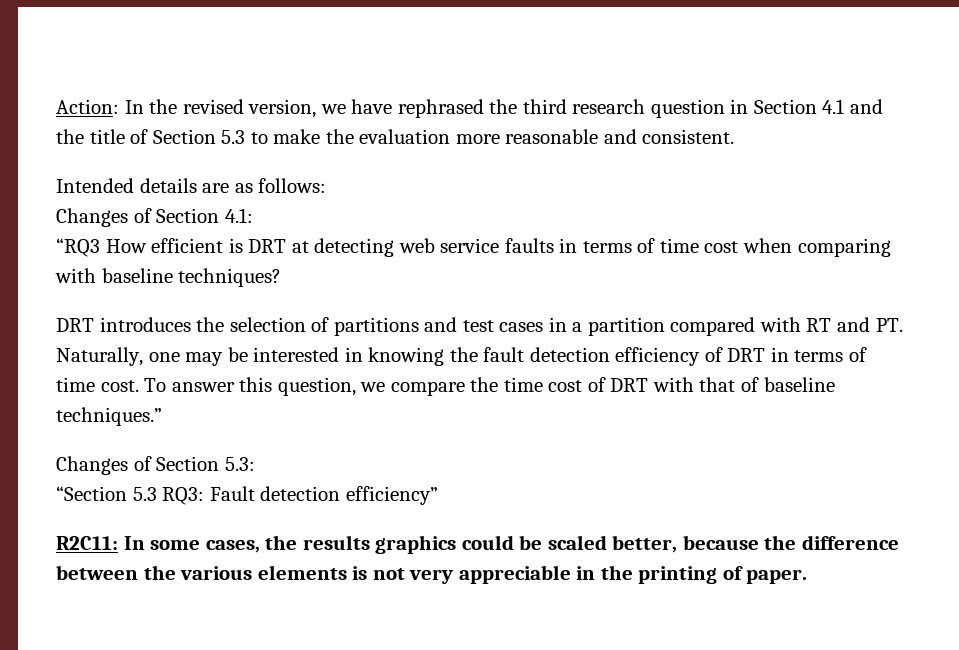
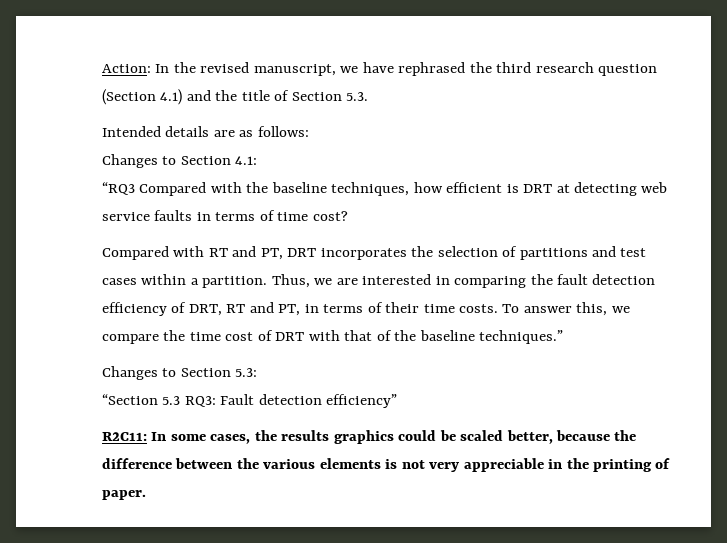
[248,99,317,118] version, -> [253,64,336,76] manuscript,
[730,99,845,114] in Section 4.1 -> [102,89,183,105] (Section 4.1)
[221,129,735,144] 5.3 to make the evaluation more reasonable and consistent. -> [346,92,369,101] 5.3.
[133,208,152,223] of -> [162,156,177,165] to
[105,239,147,253] How -> [139,182,443,196] Compared with the baseline techniques, how
[704,238,891,257] [55,268,282,287] [56,317,191,332] cost when comparing with baseline techniques? // DRT introduces -> [312,211,348,221] [102,246,407,260] cost? // Compared with RT and PT, DRT incorporates
[548,317,903,336] [56,347,248,366] in a partition compared with RT and PT. Naturally, one may be -> [141,274,358,288] within a partition. Thus, we are
[368,347,445,366] knowing -> [454,276,527,288] comparing
[727,347,868,362] [56,377,356,396] DRT in terms of time cost. To answer this question, -> [188,302,608,316] DRT, RT and PT, in terms of their time costs. To answer this,
(760, 384) none -> [394,330,417,341] the
[133,456,152,471] of -> [162,368,177,377] to

